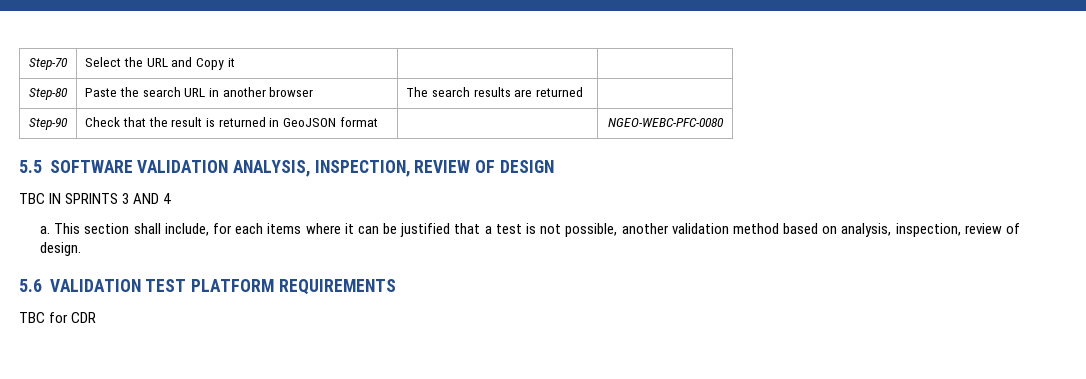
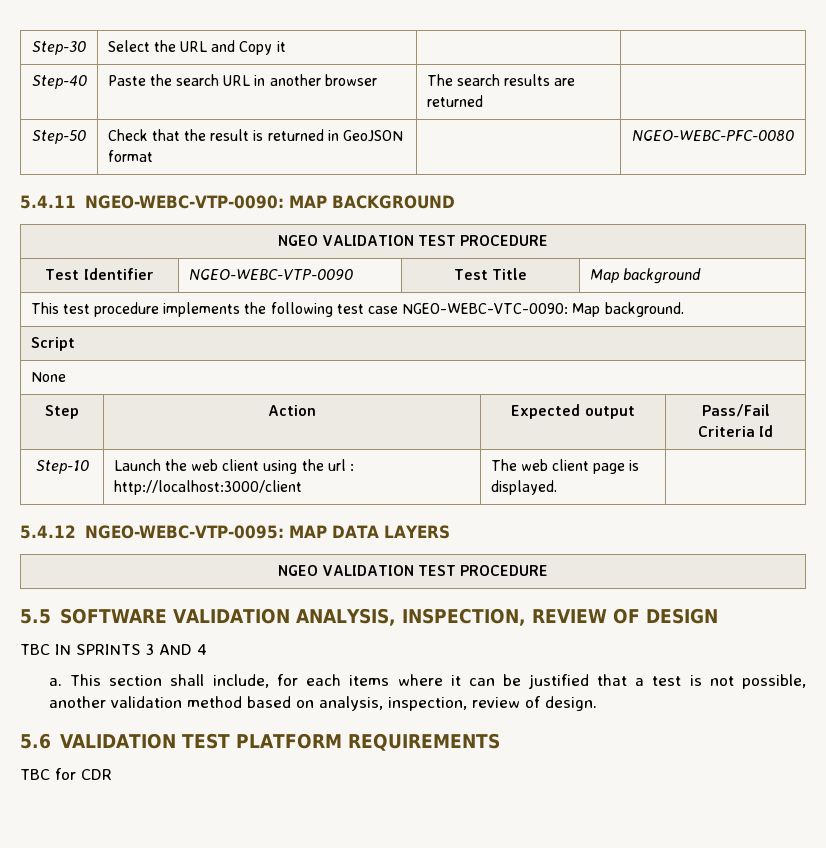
[29,58,68,70] Step-70 -> [32,41,86,55] Step-30
[29,88,68,100] Step-80 -> [31,75,87,89] Step-40
[29,118,68,130] Step-90 -> [32,130,86,144] Step-50
(724, 122) none -> [20,195,456,209] [277,235,549,246] [45,268,154,280] [188,269,353,280] [453,268,528,280] [589,268,701,284] [30,302,684,317] [30,337,75,351] [30,372,66,382] [45,405,79,419] [268,405,316,416] [511,404,635,419] [701,404,770,417] [697,425,774,437] [35,460,89,474] [113,459,354,474] [113,480,302,495] [490,459,640,474] [490,480,557,495] [20,525,451,539] [277,565,549,576] // 5.4.11 NGEO-WEBC-VTP-0090: MAP BACKGROUND // NGEO VALIDATION TEST PROCEDURE // Test Identifier | NGEO-WEBC-VTP-0090 | Test Title | Map background // This test procedure implements the following test case NGEO-WEBC-VTC-0090: Map background. // Script // None // Step | Action | Expected output | Pass/Fail Criteria Id // Step-10 | Launch the web client using the url : http://localhost:3000/client | The web client page is displayed. | // 5.4.12 NGEO-WEBC-VTP-0095: MAP DATA LAYERS // NGEO VALIDATION TEST PROCEDURE

